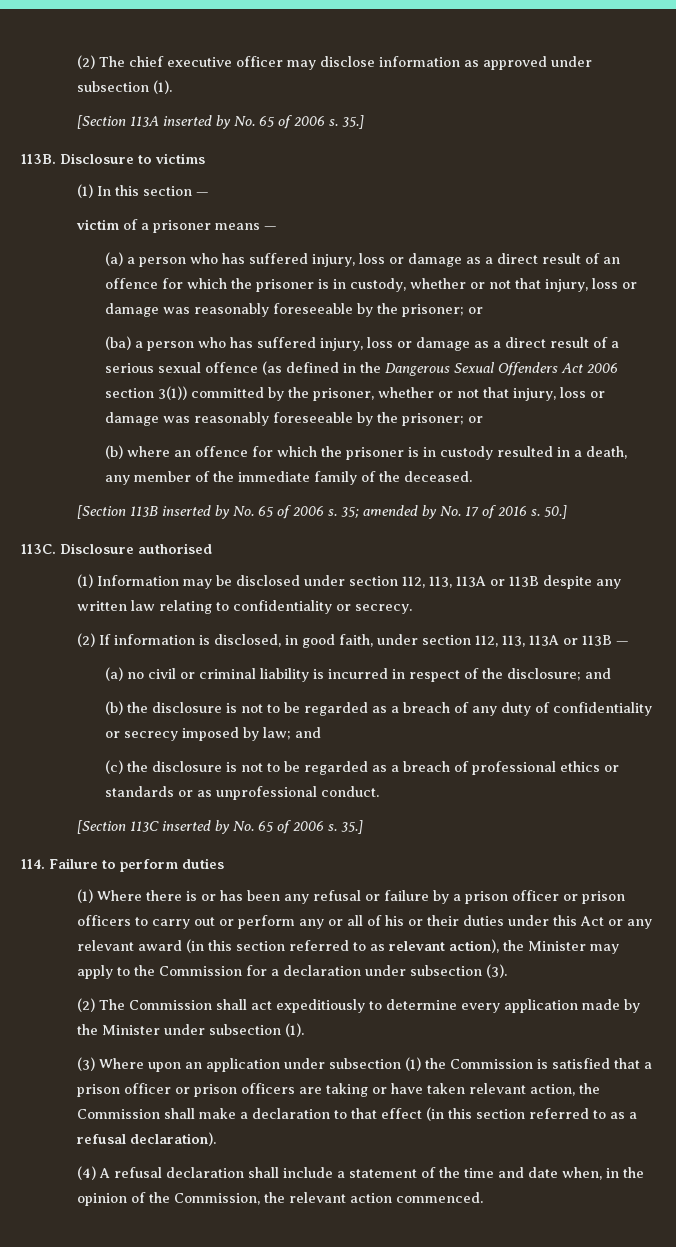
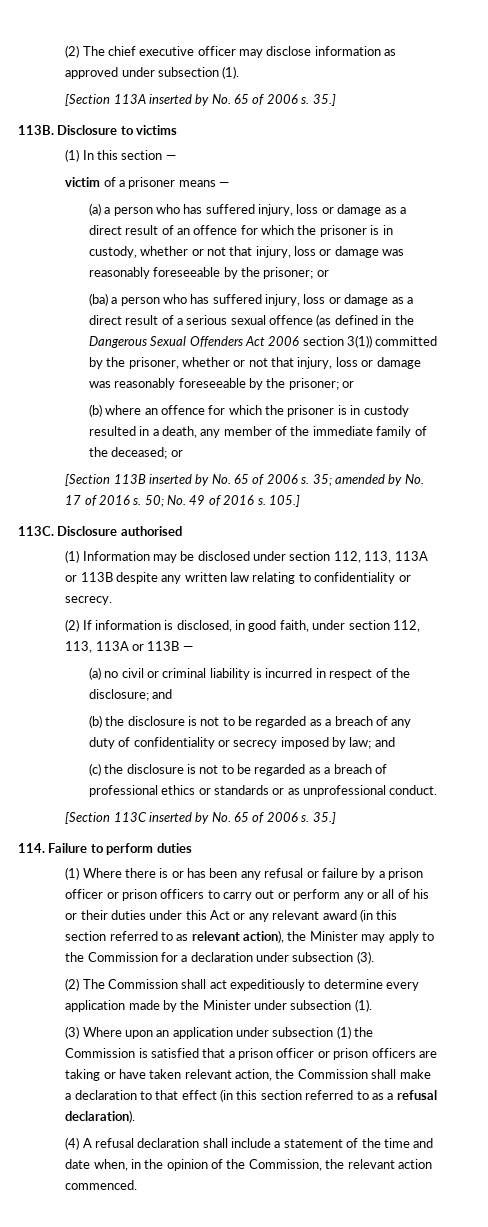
[404,471,473,482] deceased. -> [111,447,183,459] deceased; or
[544,505,568,519] 50.] -> [144,495,300,507] 50; No. 49 of 2016 s. 105.]

